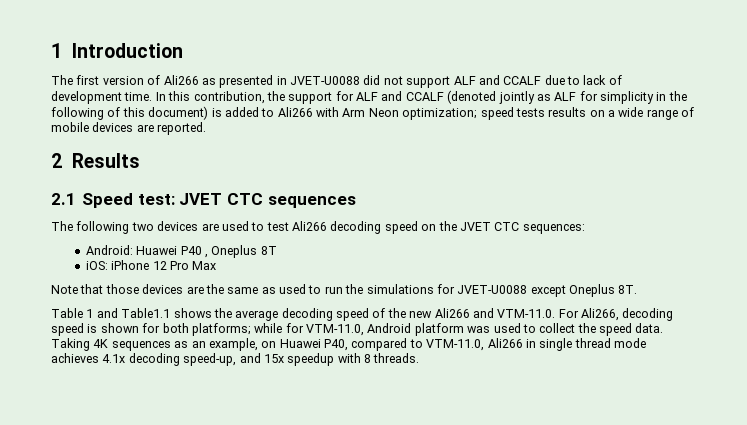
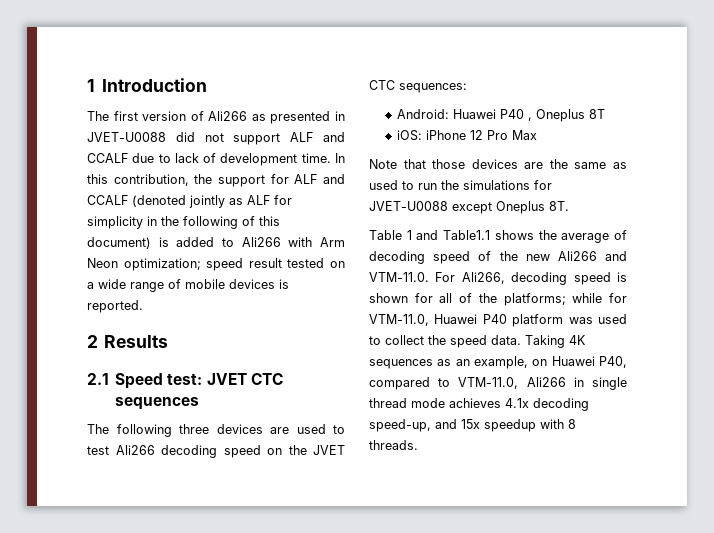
[515,107,587,117] tests results -> [248,258,325,268] result tested
[136,124,154,132] are -> [279,279,289,289] is
[131,222,154,231] two -> [179,424,209,434] three
(279, 315) none -> [614,230,627,240] of
[162,323,189,333] both -> [439,293,497,303] all of the
[367,323,412,333] Android -> [434,314,507,324] Huawei P40

